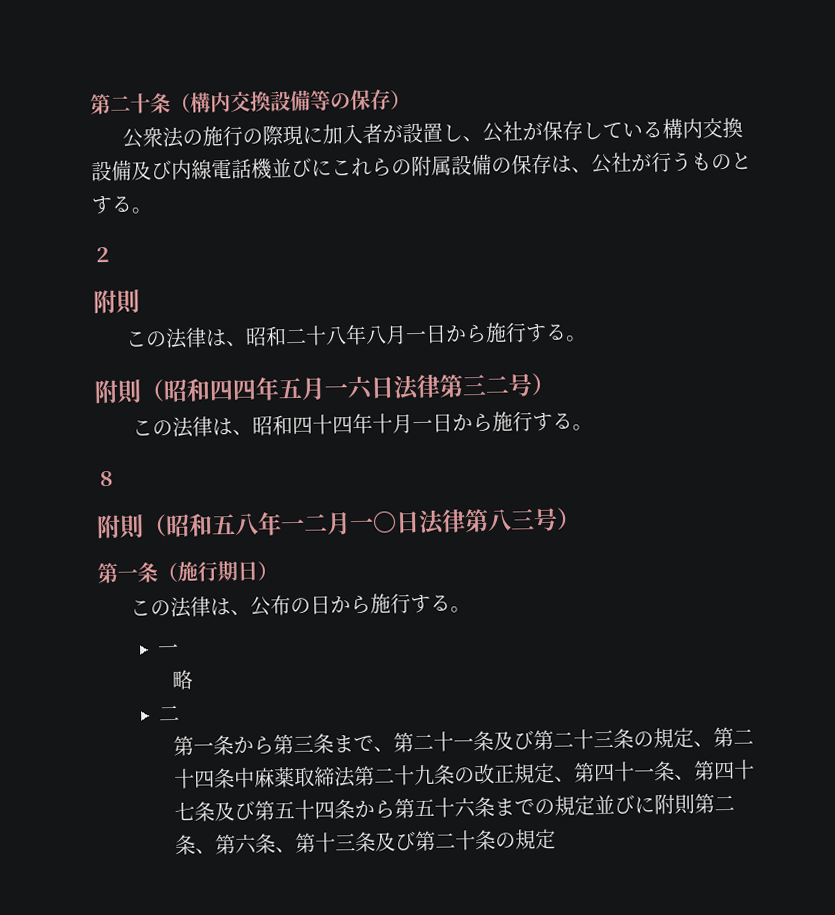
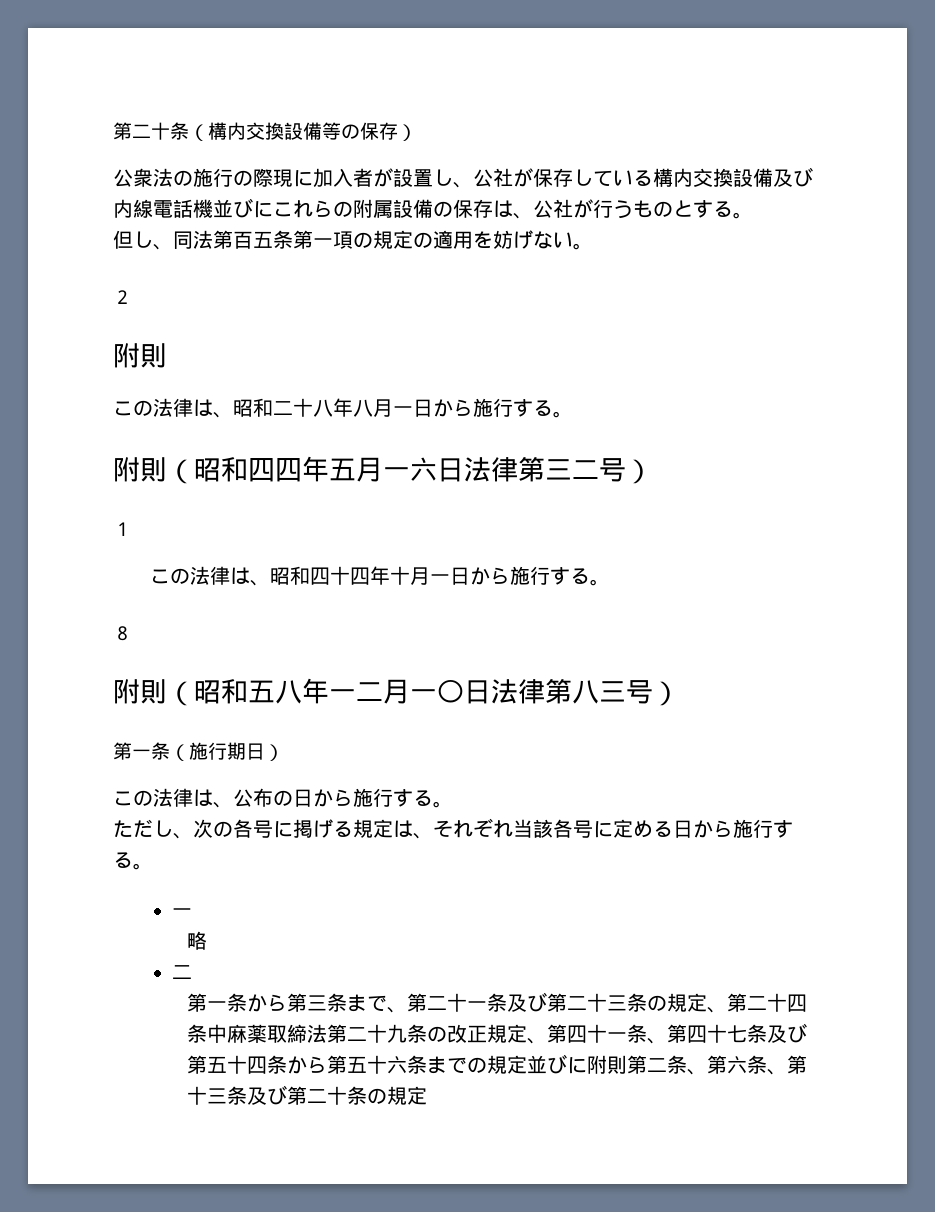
(153, 210) none -> [113,230,593,250] // 但し、同法第百五条第一項の規定の適用を妨げない。
(555, 384) none -> [113,522,132,536] // １
(472, 609) none -> [113,818,793,839] [113,852,153,870] // ただし、次の各号に掲げる規定は、それぞれ当該各号に定める日から施行する。

